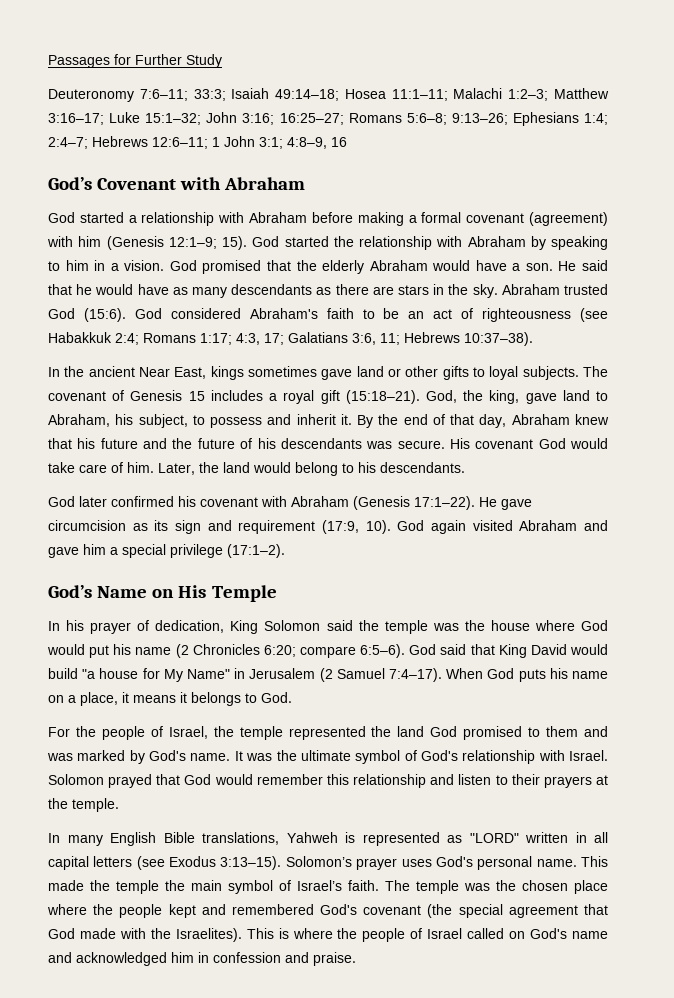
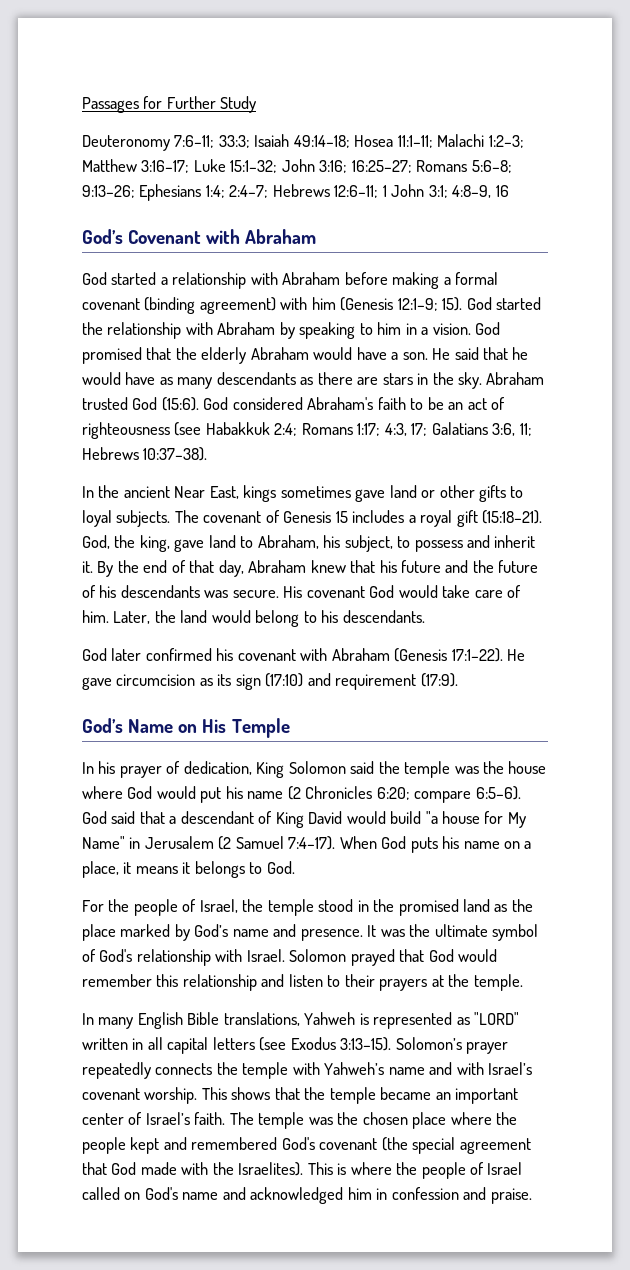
[529,212,608,226] (agreement) -> [144,297,276,314] (binding agreement)
(201, 527) none -> [265,673,304,687] (17:10)
[322,520,609,534] [48,544,285,558] (17:9, 10). God again visited Abraham and gave him a special privilege (17:1–2). -> [420,673,458,687] (17:9).
(495, 649) none -> [169,811,273,824] a descendant of
[288,726,609,740] [47,750,231,764] represented the land God promised to them and was marked by God's name. -> [318,899,533,916] [82,924,363,941] stood in the promised land as the place marked by God’s name and presence.
[401,856,609,870] [48,880,273,894] uses God's personal name. This made the temple the main symbol -> [82,1062,533,1079] [82,1087,519,1104] [82,1113,124,1125] repeatedly connects the temple with Yahweh’s name and with Israel’s covenant worship. This shows that the temple became an important center

